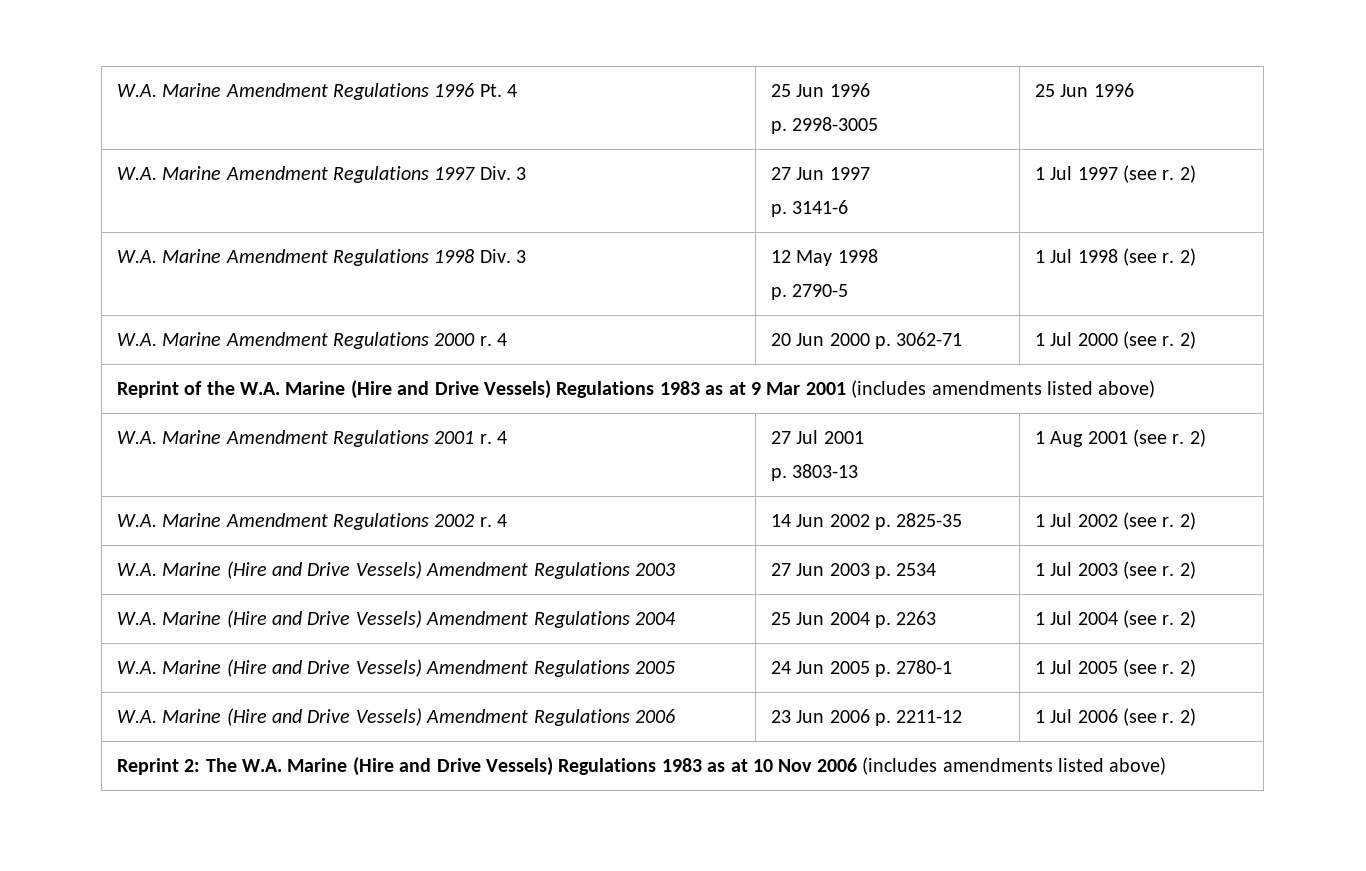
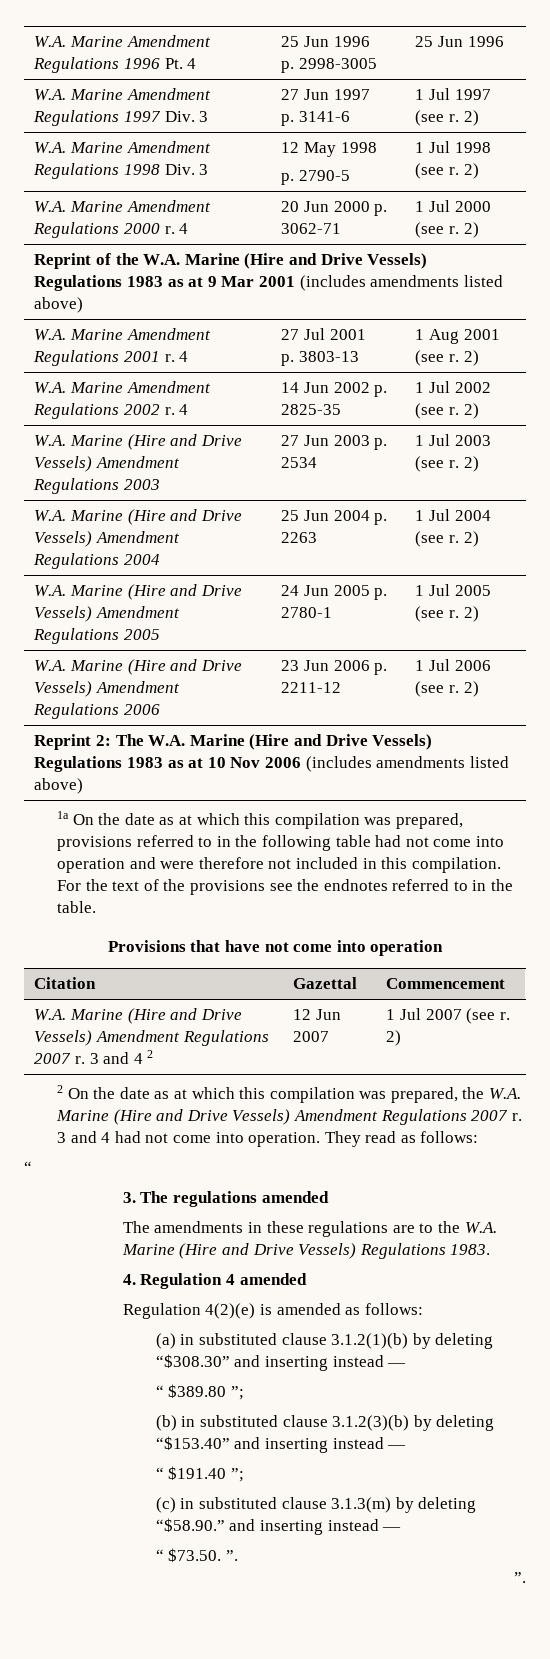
(1167, 766) none -> [56,811,463,829] [56,835,504,851] [56,857,501,873] [56,879,514,895] [56,901,96,913] [107,940,444,956] [34,977,97,989] [293,977,358,989] [386,978,506,989] [34,1008,242,1024] [34,1030,269,1046] [34,1050,154,1064] [293,1009,342,1020] [293,1031,330,1042] [386,1008,510,1024] [386,1030,402,1046] [56,1085,522,1103] [55,1109,522,1125] [56,1131,479,1147] [24,1161,32,1173] [122,1191,329,1207] [122,1221,497,1237] [121,1243,491,1259] [122,1273,307,1289] [122,1303,423,1319] [155,1333,494,1349] [155,1354,407,1371] [155,1384,245,1400] [155,1415,495,1431] [155,1436,407,1453] [155,1466,245,1482] [155,1497,477,1513] [155,1518,402,1535] [155,1548,239,1562] [514,1572,526,1583] // 1a On the date as at which this compilation was prepared, provisions referred to in the following table had not come into operation and were therefore not included in this compilation. For the text of the provisions see the endnotes referred to in the table. // Provisions that have not come into operation // Citation | Gazettal | Commencement // W.A. Marine (Hire and Drive Vessels) Amendment Regulations 2007 r. 3 and 4 2 | 12 Jun 2007 | 1 Jul 2007 (see r. 2) // 2 On the date as at which this compilation was prepared, the W.A. Marine (Hire and Drive Vessels) Amendment Regulations 2007 r. 3 and 4 had not come into operation. They read as follows: // “ // 3. The regulations amended // The amendments in these regulations are to the W.A. Marine (Hire and Drive Vessels) Regulations 1983. // 4. Regulation 4 amended // Regulation 4(2)(e) is amended as follows: // (a) in substituted clause 3.1.2(1)(b) by deleting “$308.30” and inserting instead — // “ $389.80 ”; // (b) in substituted clause 3.1.2(3)(b) by deleting “$153.40” and inserting instead — // “ $191.40 ”; // (c) in substituted clause 3.1.3(m) by deleting “$58.90.” and inserting instead — // “ $73.50. ”. // ”.

